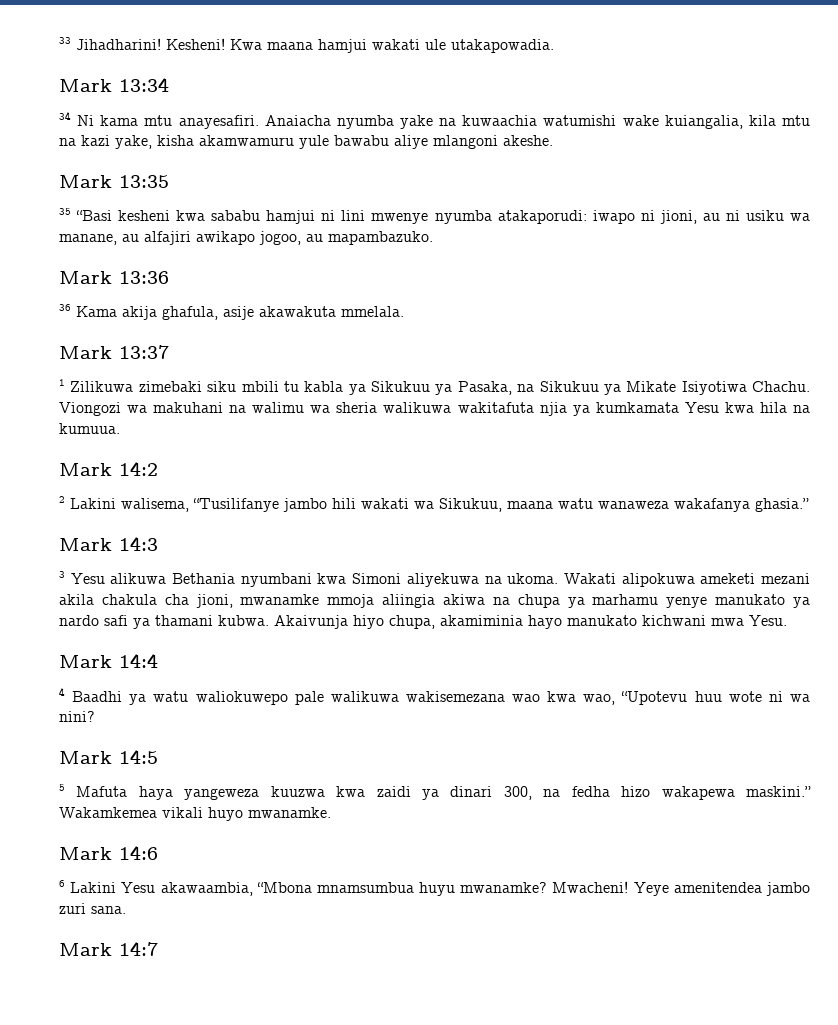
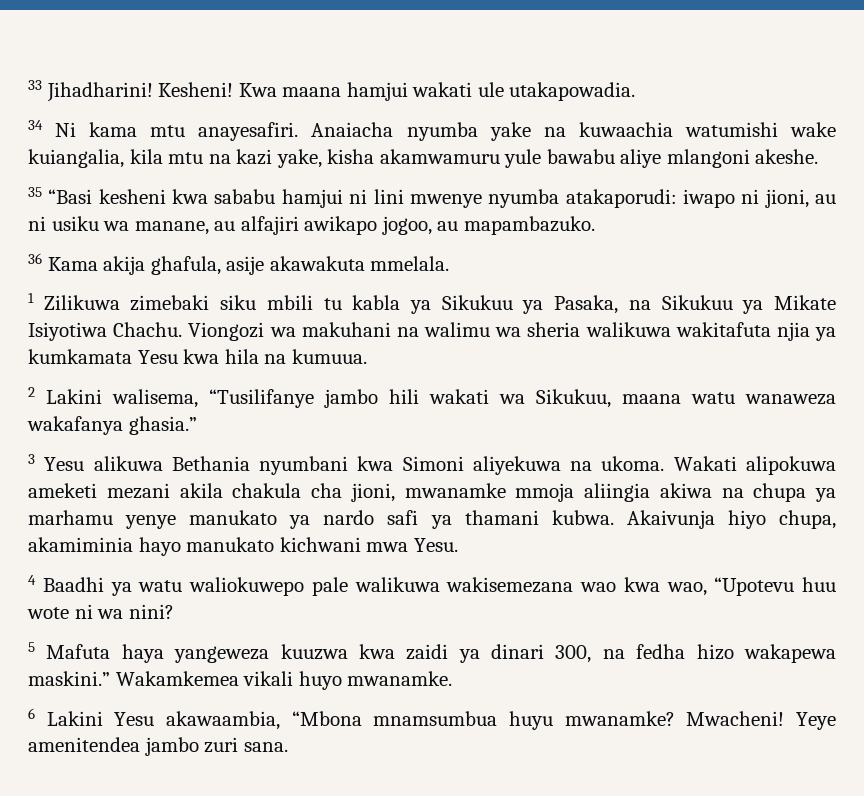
[59,77,169,92] // Mark 13:34 -> (636, 91) none
[59,175,169,188] // Mark 13:35 -> (819, 156) none
[59,271,169,284] // Mark 13:36 -> (595, 225) none
[59,345,169,359] // Mark 13:37 -> (450, 263) none
[59,461,158,476] // Mark 14:2 -> (367, 356) none
[59,536,158,551] // Mark 14:3 -> (197, 425) none
[59,653,158,668] // Mark 14:4 -> (458, 545) none
[59,749,158,764] // Mark 14:5 -> (174, 611) none
[59,845,158,860] // Mark 14:6 -> (453, 678) none
[59,941,158,956] // Mark 14:7 -> (288, 747) none

